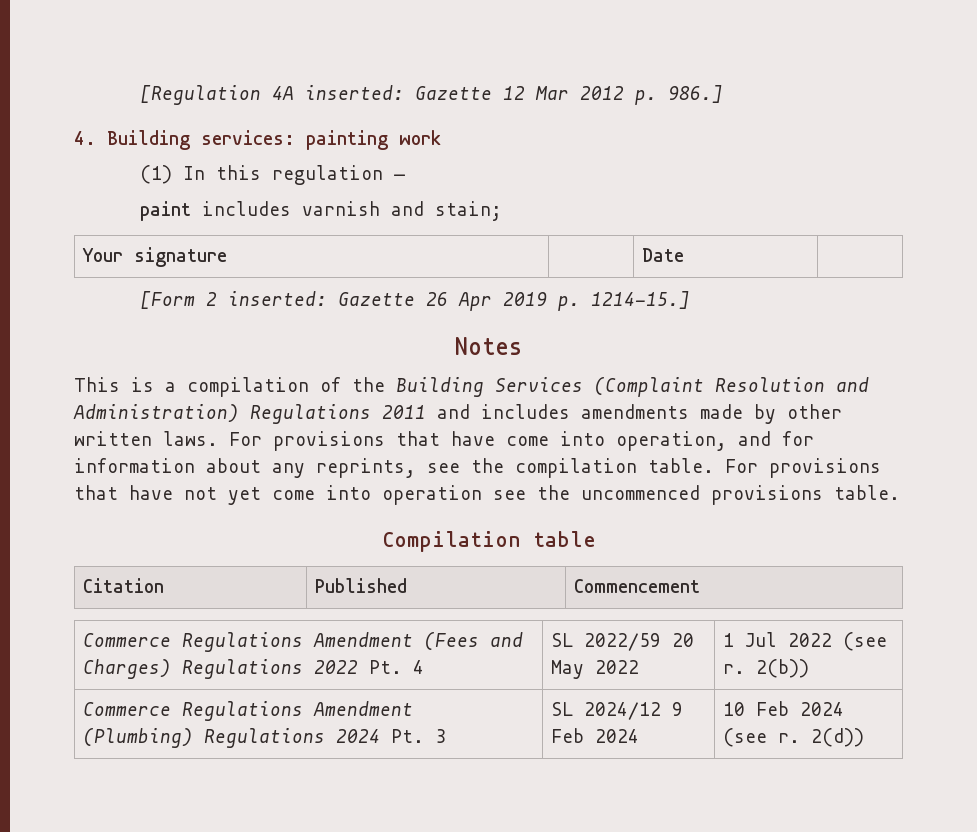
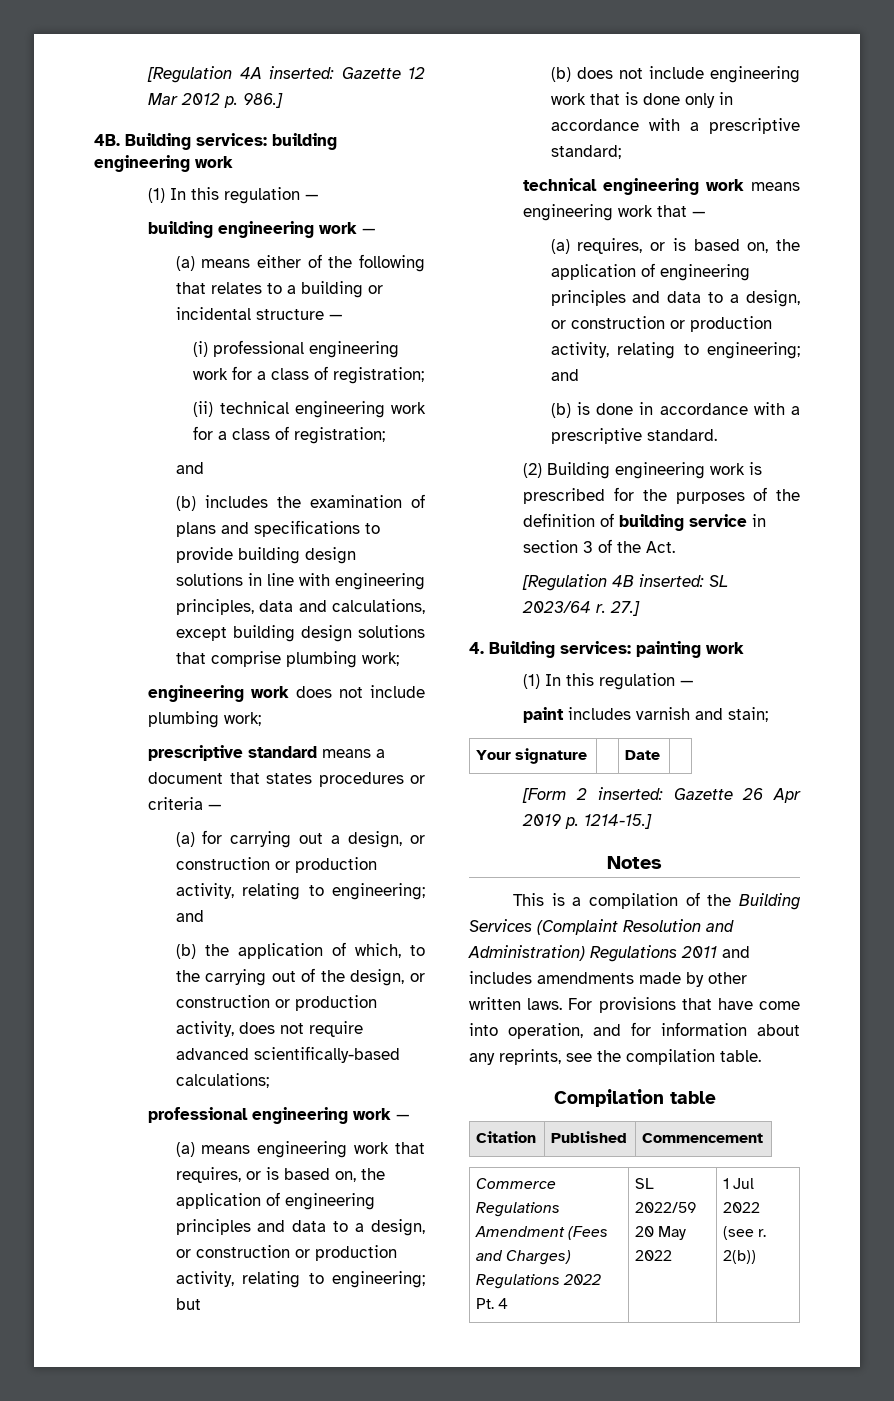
(724, 94) none -> [94,133,337,150] [94,155,233,172] [148,187,320,204] [148,221,377,238] [175,254,425,272] [175,281,383,298] [175,307,343,320] [193,340,400,358] [193,366,425,384] [193,401,426,418] [193,426,386,444] [175,462,204,474] [175,494,425,511] [175,520,380,537] [175,547,356,564] [175,573,425,590] [175,599,425,615] [175,625,425,642] [175,651,399,668] [148,685,425,702] [148,711,262,728] [148,745,386,761] [148,772,425,787] [148,797,223,810] [175,830,425,848] [175,857,377,873] [175,883,425,900] [175,910,204,922] [175,942,425,959] [175,968,425,986] [175,995,377,1011] [175,1021,363,1037] [175,1046,400,1063] [175,1073,269,1088] [148,1107,411,1124] [175,1141,425,1158] [175,1167,385,1183] [175,1192,375,1210] [175,1219,425,1236] [175,1245,397,1261] [175,1271,425,1288] [175,1298,201,1310] [550,66,800,83] [550,92,733,108] [550,118,800,134] [550,145,621,159] [523,178,800,195] [523,204,707,221] [550,238,800,254] [550,263,750,281] [550,290,800,307] [550,316,772,332] [550,342,800,359] [550,369,579,381] [550,402,800,418] [550,428,717,444] [523,462,763,479] [523,487,800,504] [523,513,767,531] [523,539,676,553] [522,574,729,591] [522,601,641,616] // 4B. Building services: building engineering work // (1) In this regulation — // building engineering work — // (a) means either of the following that relates to a building or incidental structure — // (i) professional engineering work for a class of registration; // (ii) technical engineering work for a class of registration; // and // (b) includes the examination of plans and specifications to provide building design solutions in line with engineering principles, data and calculations, except building design solutions that comprise plumbing work; // engineering work does not include plumbing work; // prescriptive standard means a document that states procedures or criteria — // (a) for carrying out a design, or construction or production activity, relating to engineering; and // (b) the application of which, to the carrying out of the design, or construction or production activity, does not require advanced scientifically-based calculations; // professional engineering work — // (a) means engineering work that requires, or is based on, the application of engineering principles and data to a design, or construction or production activity, relating to engineering; but // (b) does not include engineering work that is done only in accordance with a prescriptive standard; // technical engineering work means engineering work that — // (a) requires, or is based on, the application of engineering principles and data to a design, or construction or production activity, relating to engineering; and // (b) is done in accordance with a prescriptive standard. // (2) Building engineering work is prescribed for the purposes of the definition of building service in section 3 of the Act. // [Regulation 4B inserted: SL 2023/64 r. 27.]
[725,458,881,478] [74,485,900,505] For provisions that have not yet come into operation see the uncommenced provisions table. -> (761, 1056) none
[83,701,414,721] [83,728,447,748] [551,702,684,720] [551,728,640,743] [723,701,845,716] [723,728,865,747] // Commerce Regulations Amendment (Plumbing) Regulations 2024 Pt. 3 | SL 2024/12 9 Feb 2024 | 10 Feb 2024 (see r. 2(d)) -> (757, 1257) none

